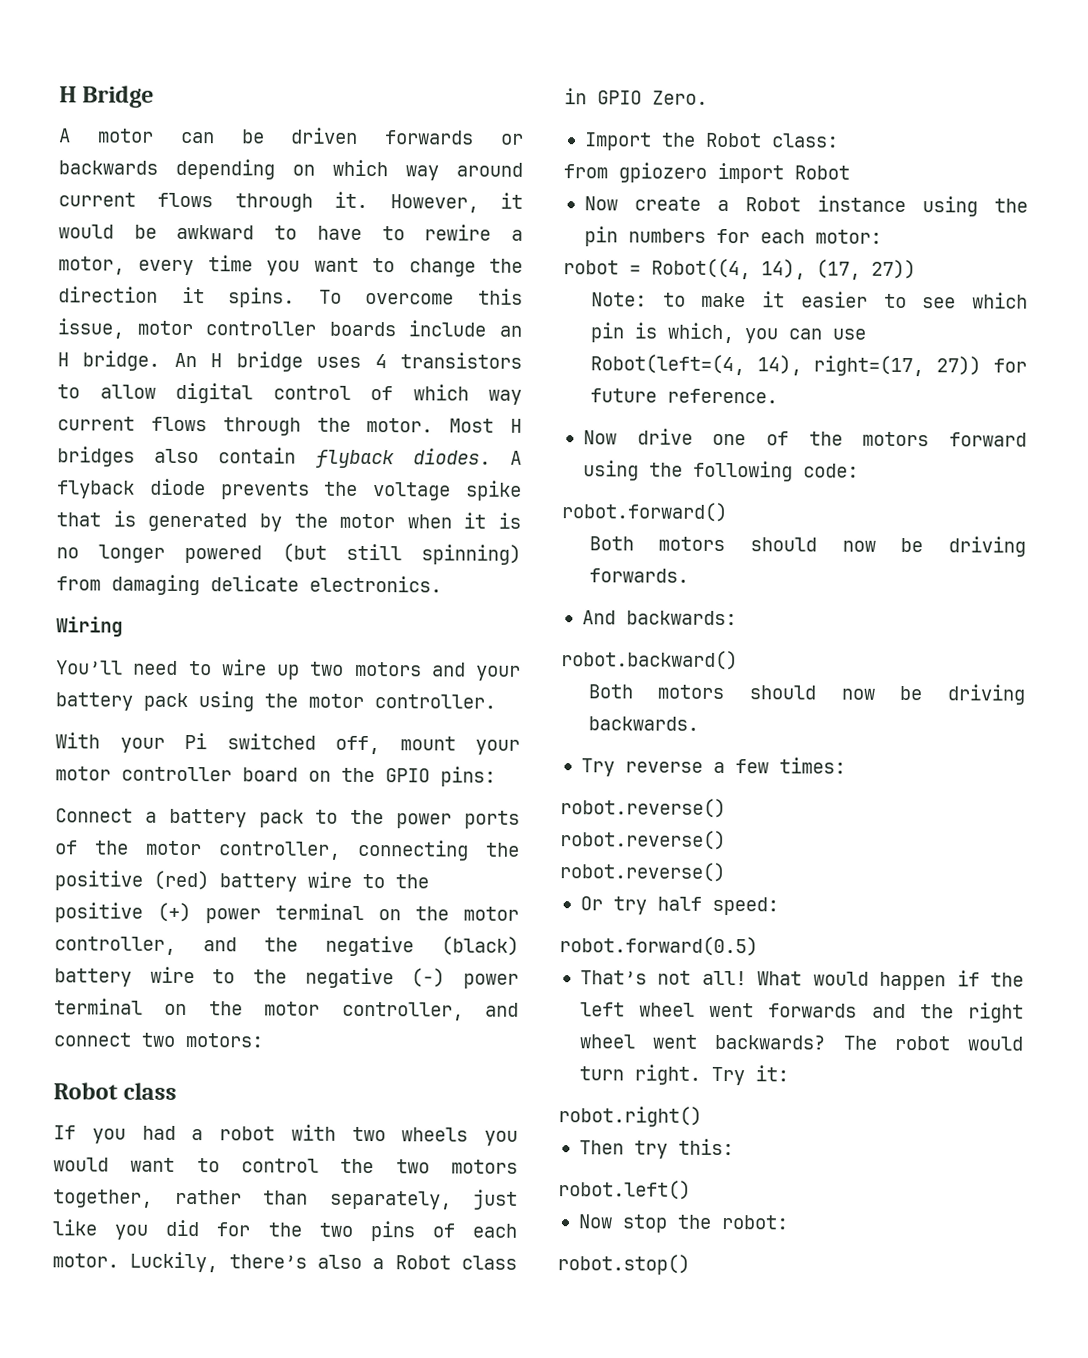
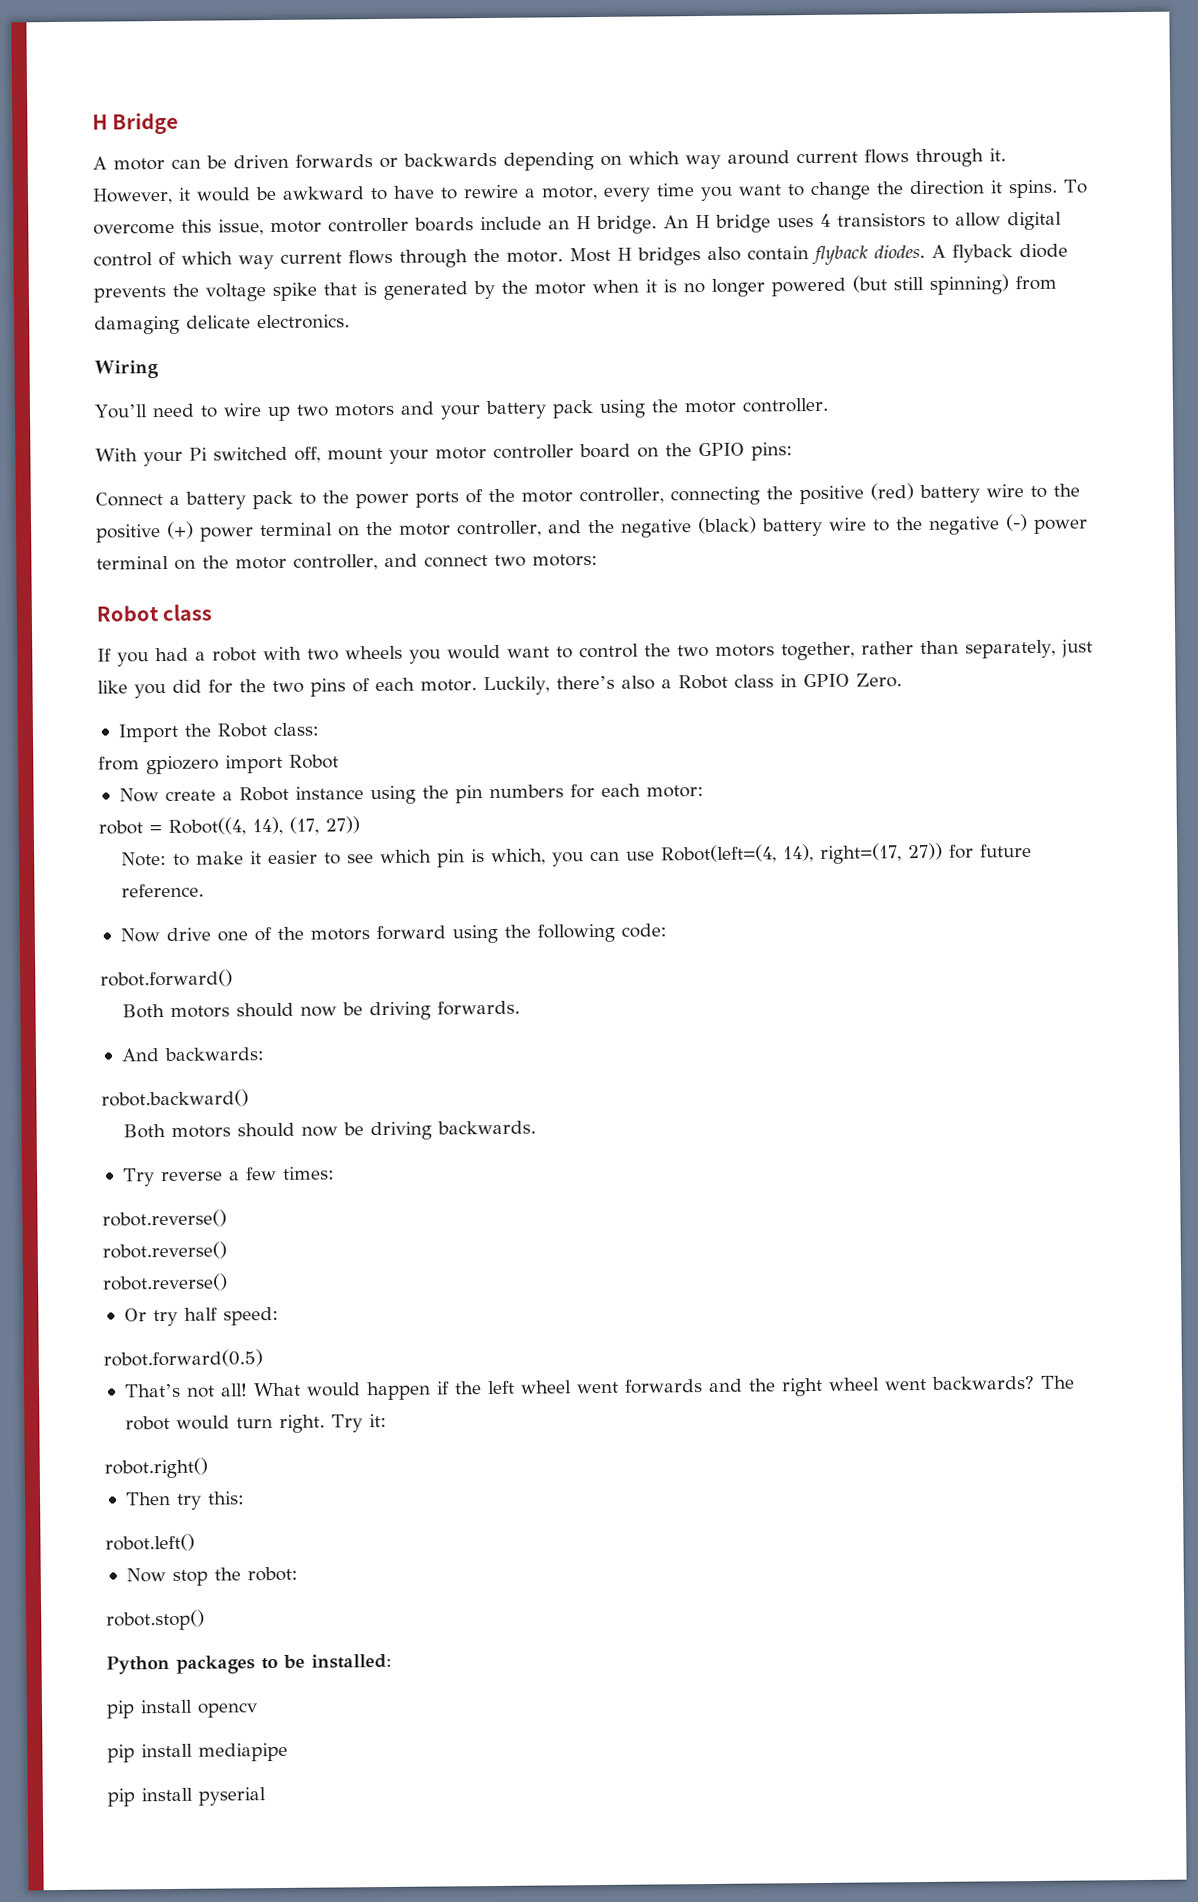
(690, 1264) none -> [106,1653,392,1675] [106,1699,258,1719] [107,1742,288,1763] [107,1787,266,1807] // Python packages to be installed: // pip install opencv // pip install mediapipe // pip install pyserial

